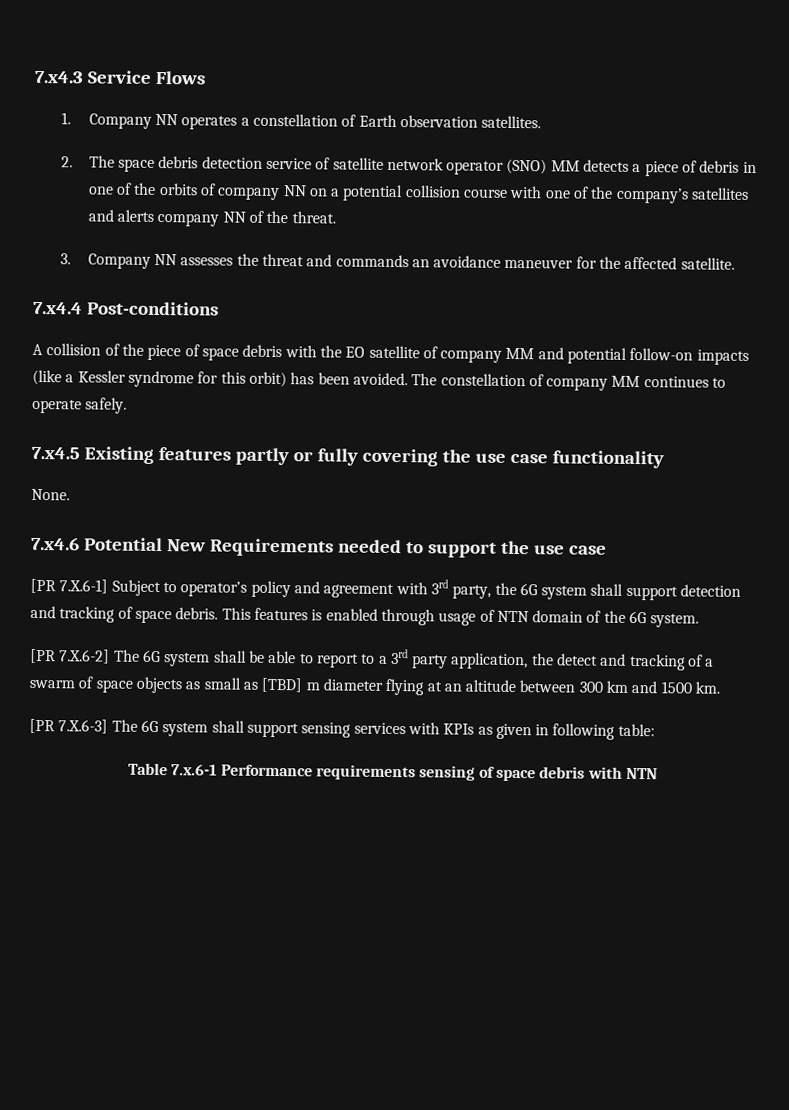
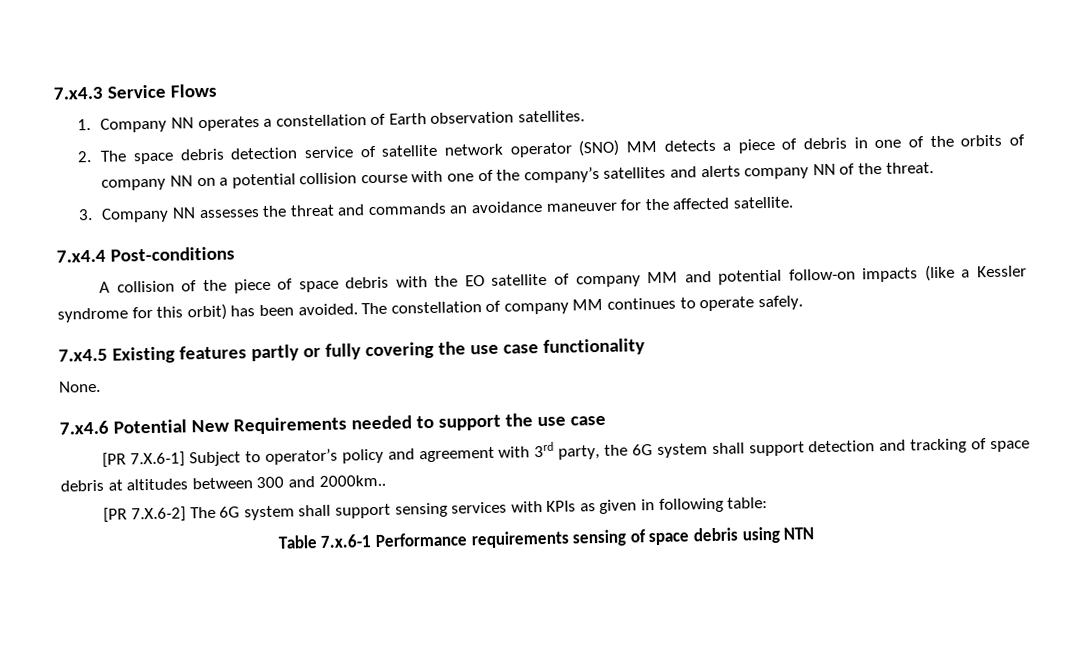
[175,607,700,628] debris. This features is enabled through usage of NTN domain of the 6G system. -> [60,474,386,492] debris at altitudes between 300 and 2000km..
[248,648,715,671] [29,676,721,696] [29,718,245,737] be able to report to a 3rd party application, the detect and tracking of a swarm of space objects as small as [TBD] m diameter flying at an altitude between 300 km and 1500 km. // [PR 7.X.6-3] The 6G system shall -> (332, 510) none
[587,766,623,779] with -> [741,526,780,544] using

